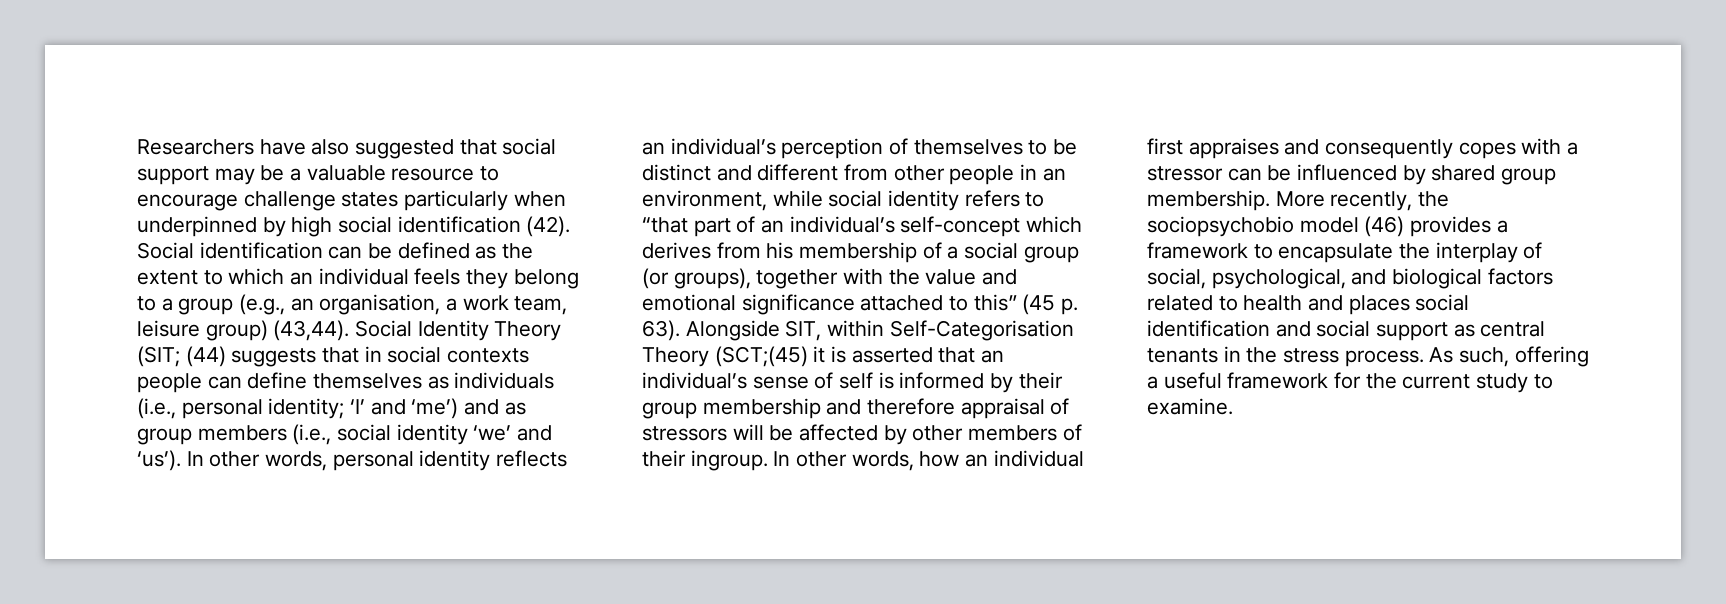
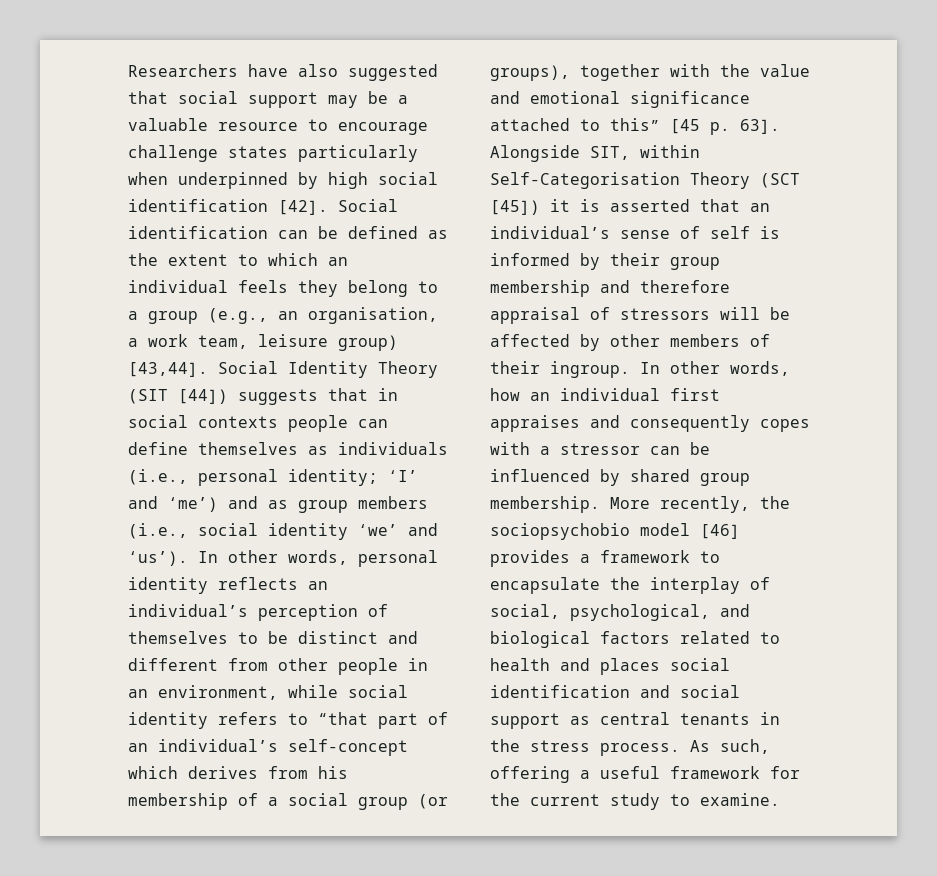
[526,216,571,237] (42). -> [278,200,328,215] [42].
[273,320,350,341] (43,44). -> [128,362,208,377] [43,44].
[137,346,226,367] (SIT; (44) -> [128,389,228,404] (SIT [44])
[1022,294,1079,315] [642,320,680,341] (45 p. 63). -> [670,119,780,135] [45 p. 63].
[714,346,808,367] (SCT;(45) -> [760,173,800,188] [490,200,540,215] (SCT [45])
[1364,216,1405,237] (46) -> [700,524,740,539] [46]

